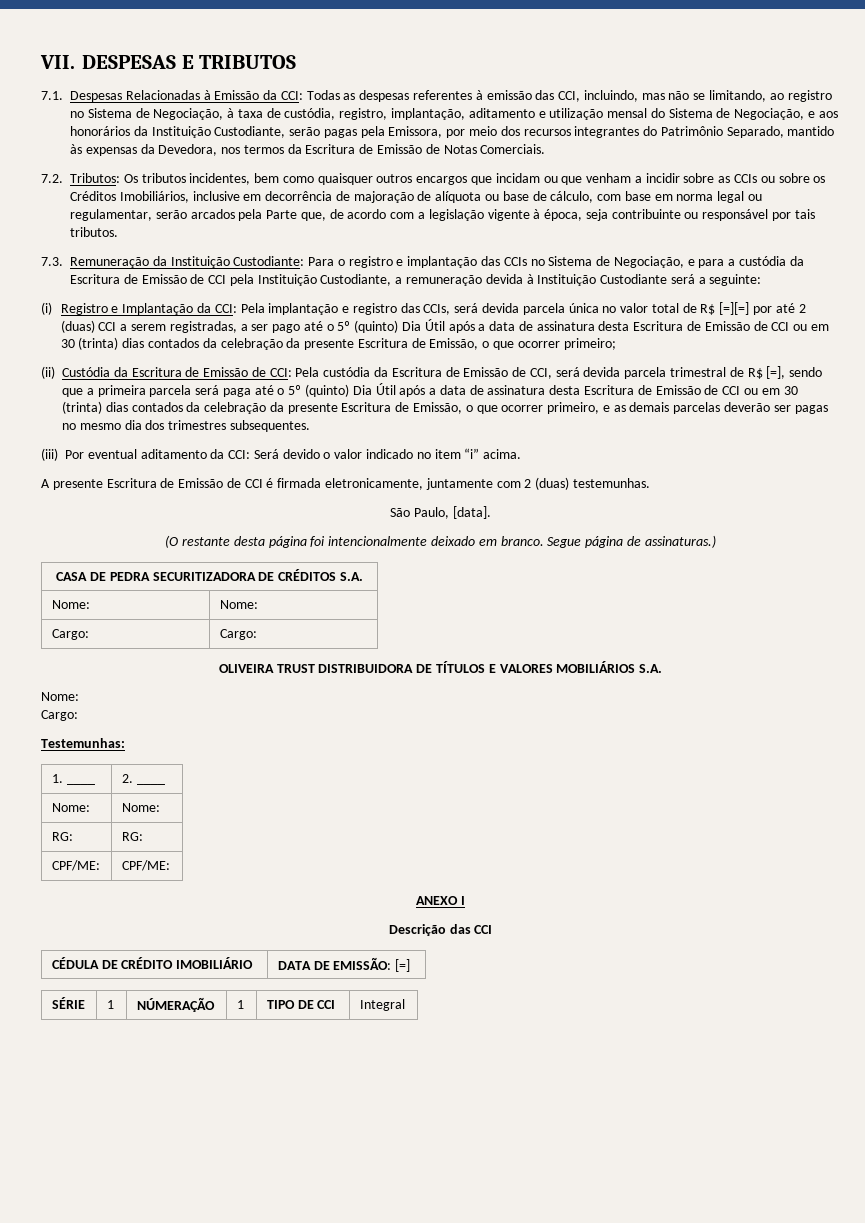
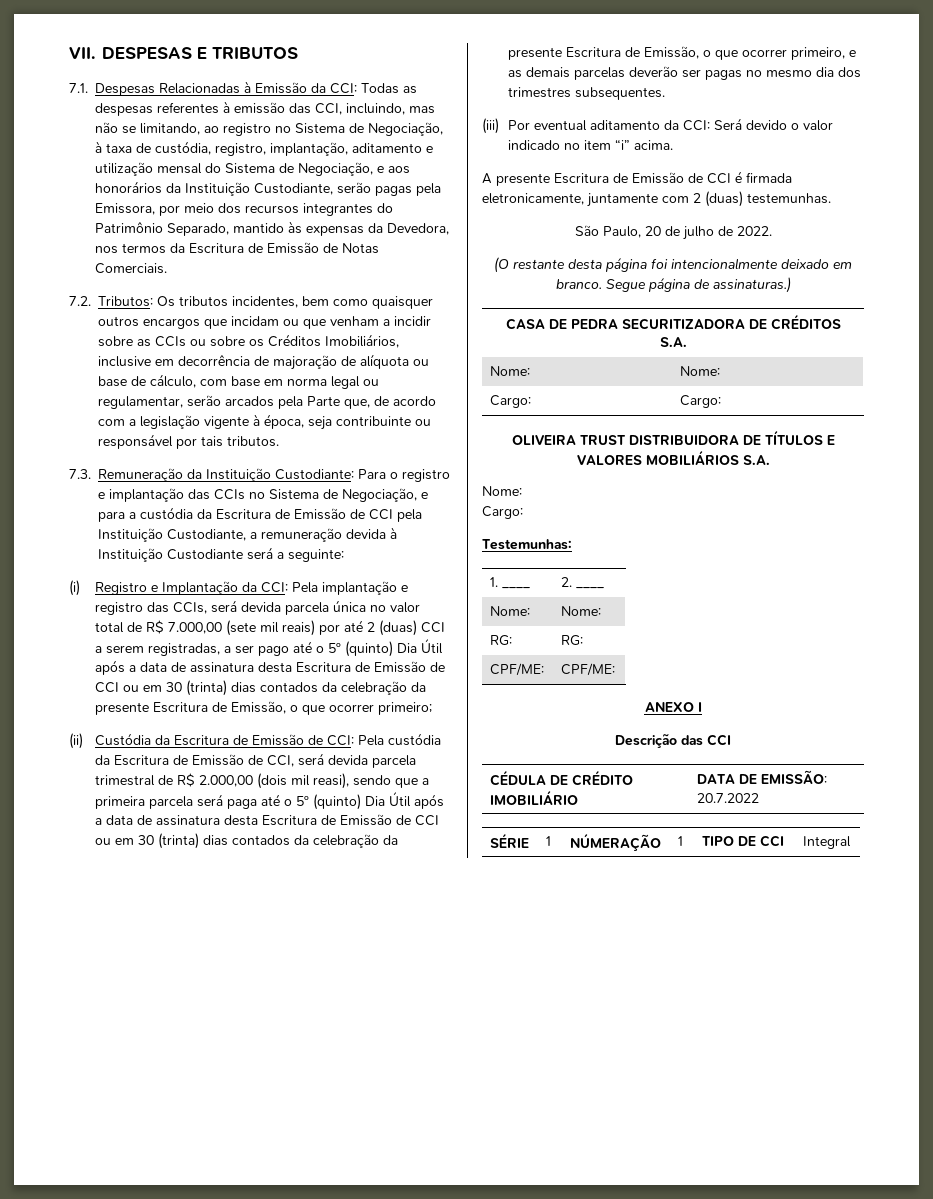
[719,302,750,315] [=][=] -> [167,620,315,636] 7.000,00 (sete mil reais)
[766,366,786,379] [=], -> [198,773,349,789] 2.000,00 (dois mil reasi),
[452,506,491,519] [data]. -> [644,226,772,240] 20 de julho de 2022.
[395,959,411,972] [=] -> [697,793,760,803] 20.7.2022

